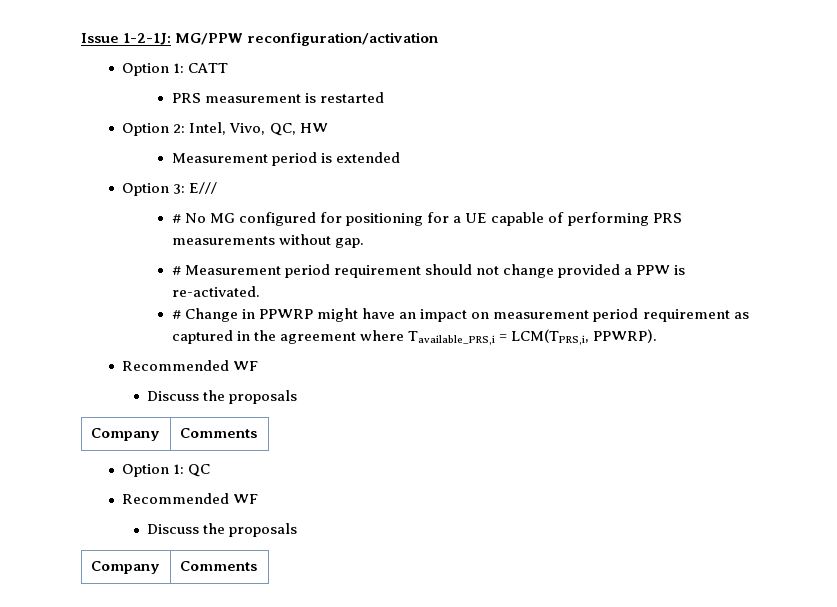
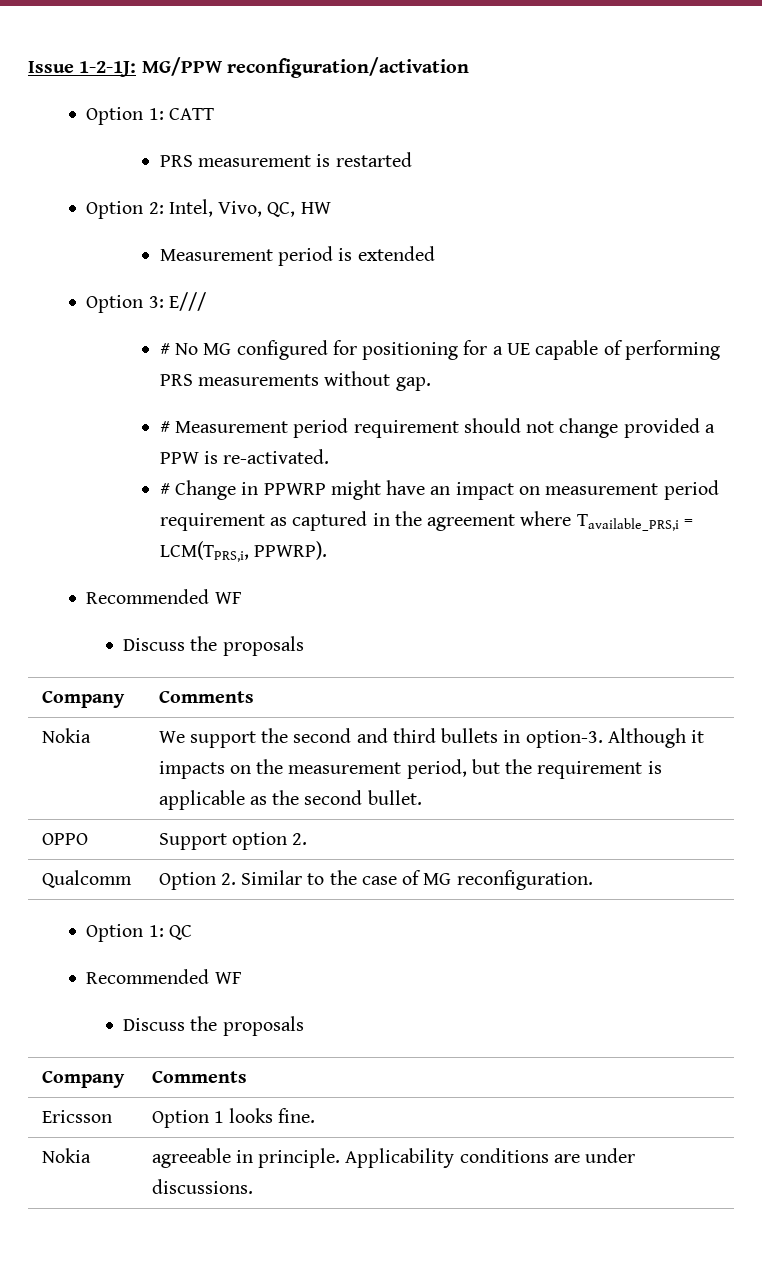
(257, 433) none -> [41,728,91,743] [158,728,705,748] [158,759,662,779] [158,790,422,810] [41,833,88,845] [158,832,308,850] [41,870,132,888] [158,870,593,890] // Nokia | We support the second and third bullets in option-3. Although it impacts on the measurement period, but the requirement is applicable as the second bullet. // OPPO | Support option 2. // Qualcomm | Option 2. Similar to the case of MG reconfiguration.
(257, 566) none -> [41,1110,112,1123] [151,1108,316,1128] [41,1148,91,1163] [151,1148,636,1168] [151,1179,253,1194] // Ericsson | Option 1 looks fine. // Nokia | agreeable in principle. Applicability conditions are under discussions.

